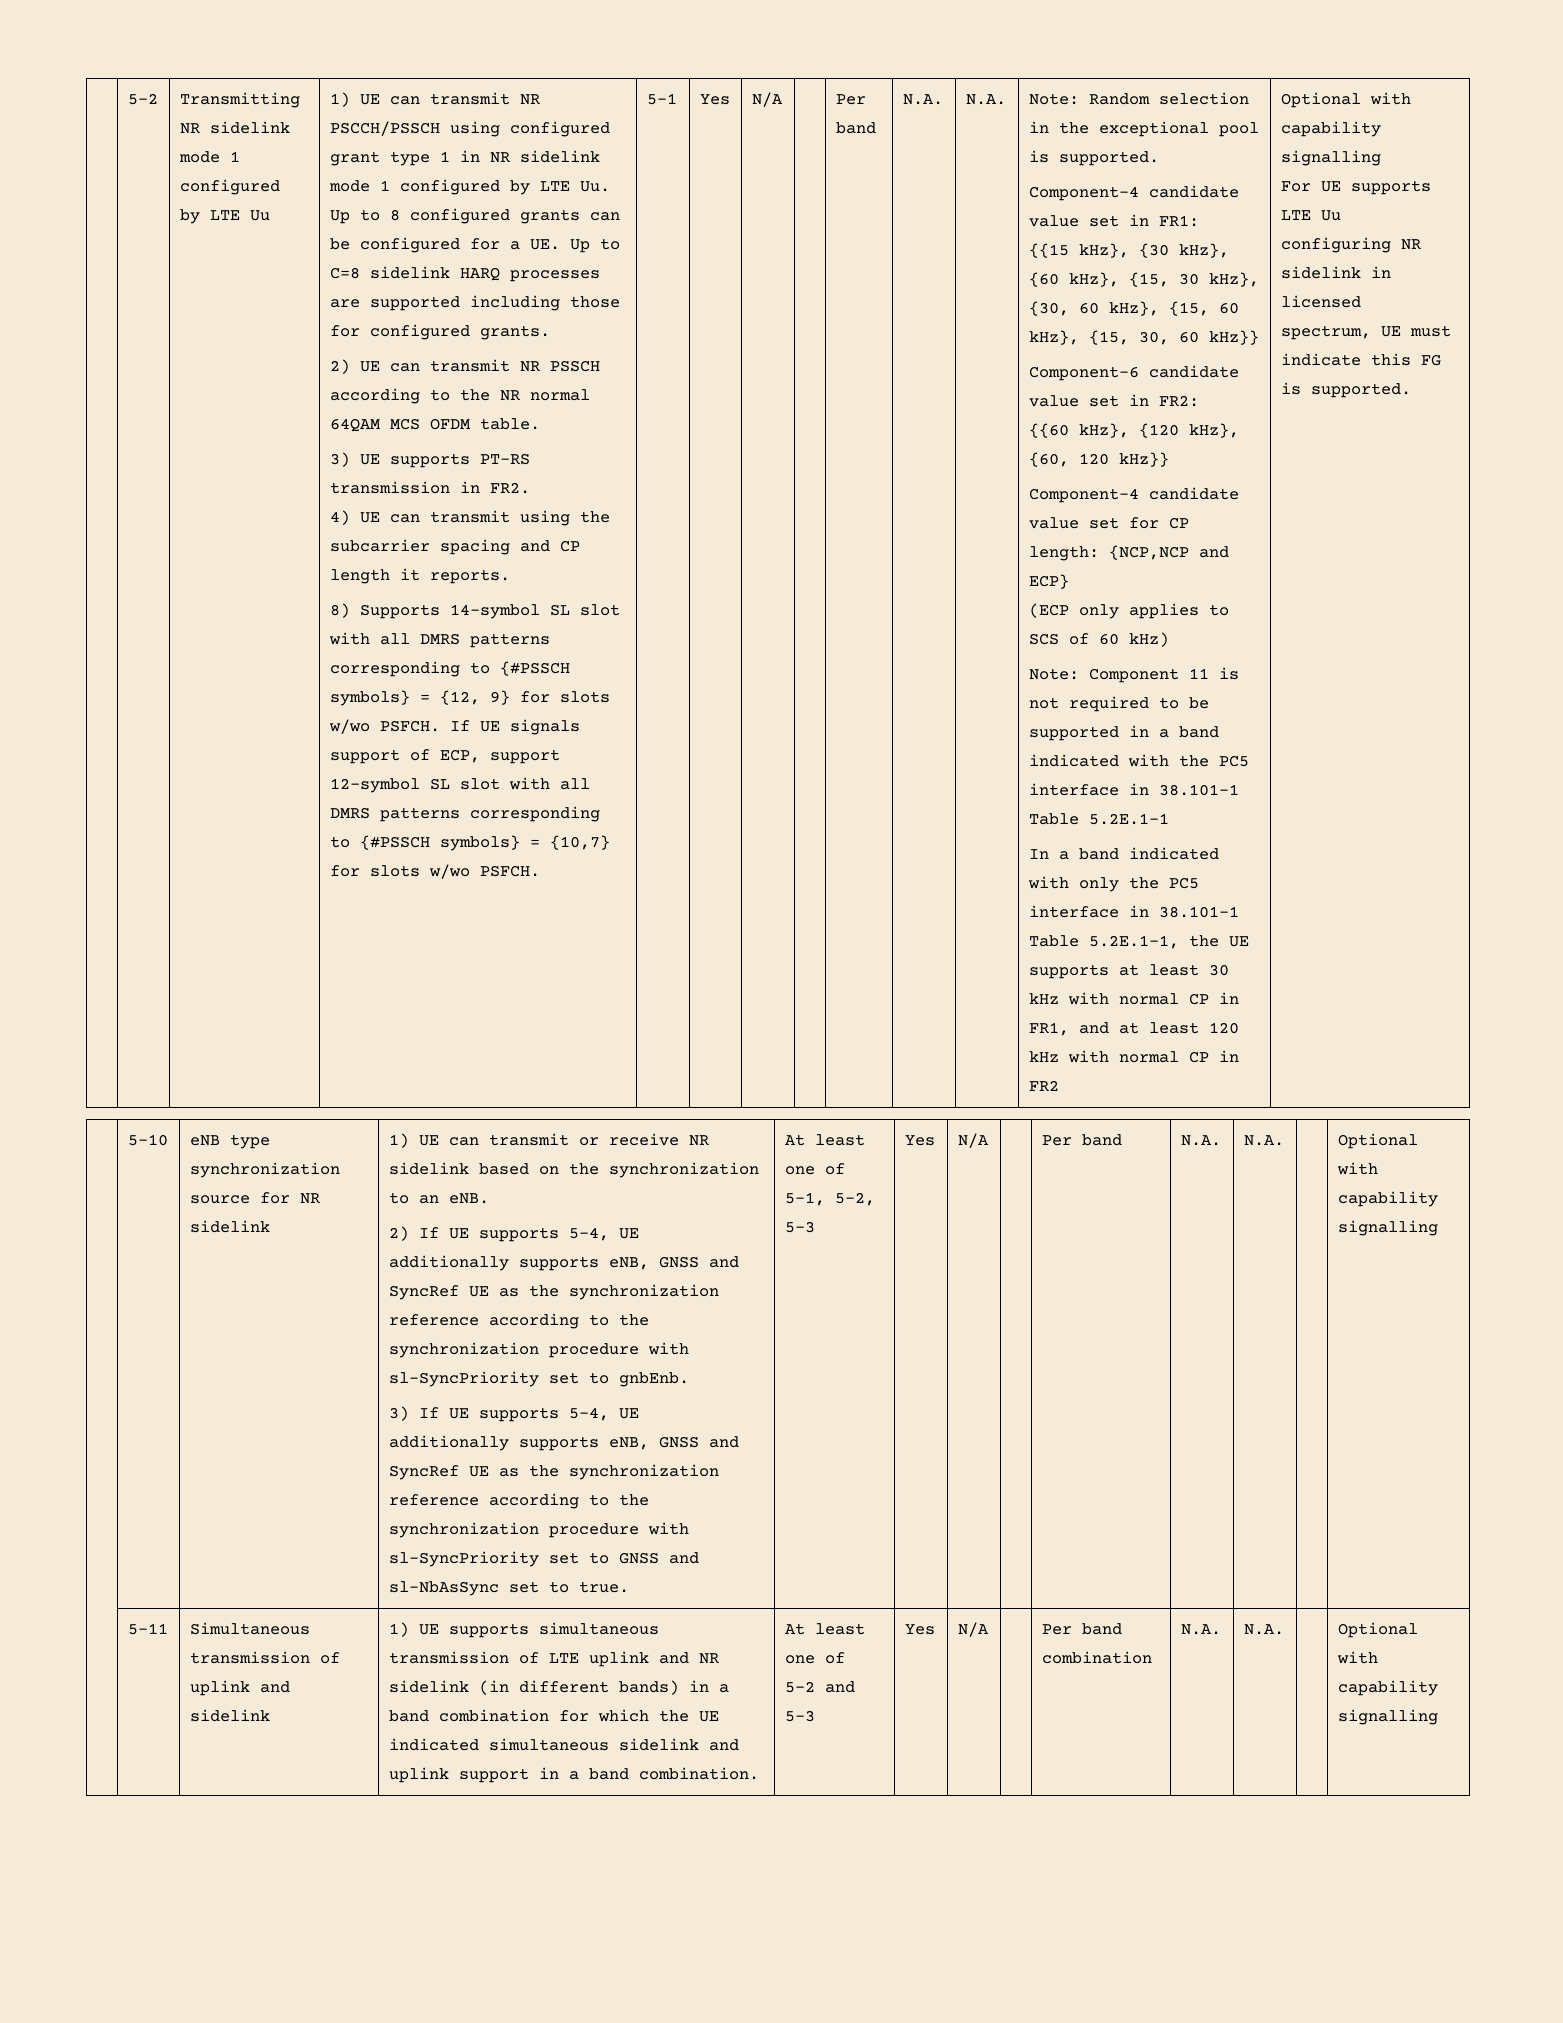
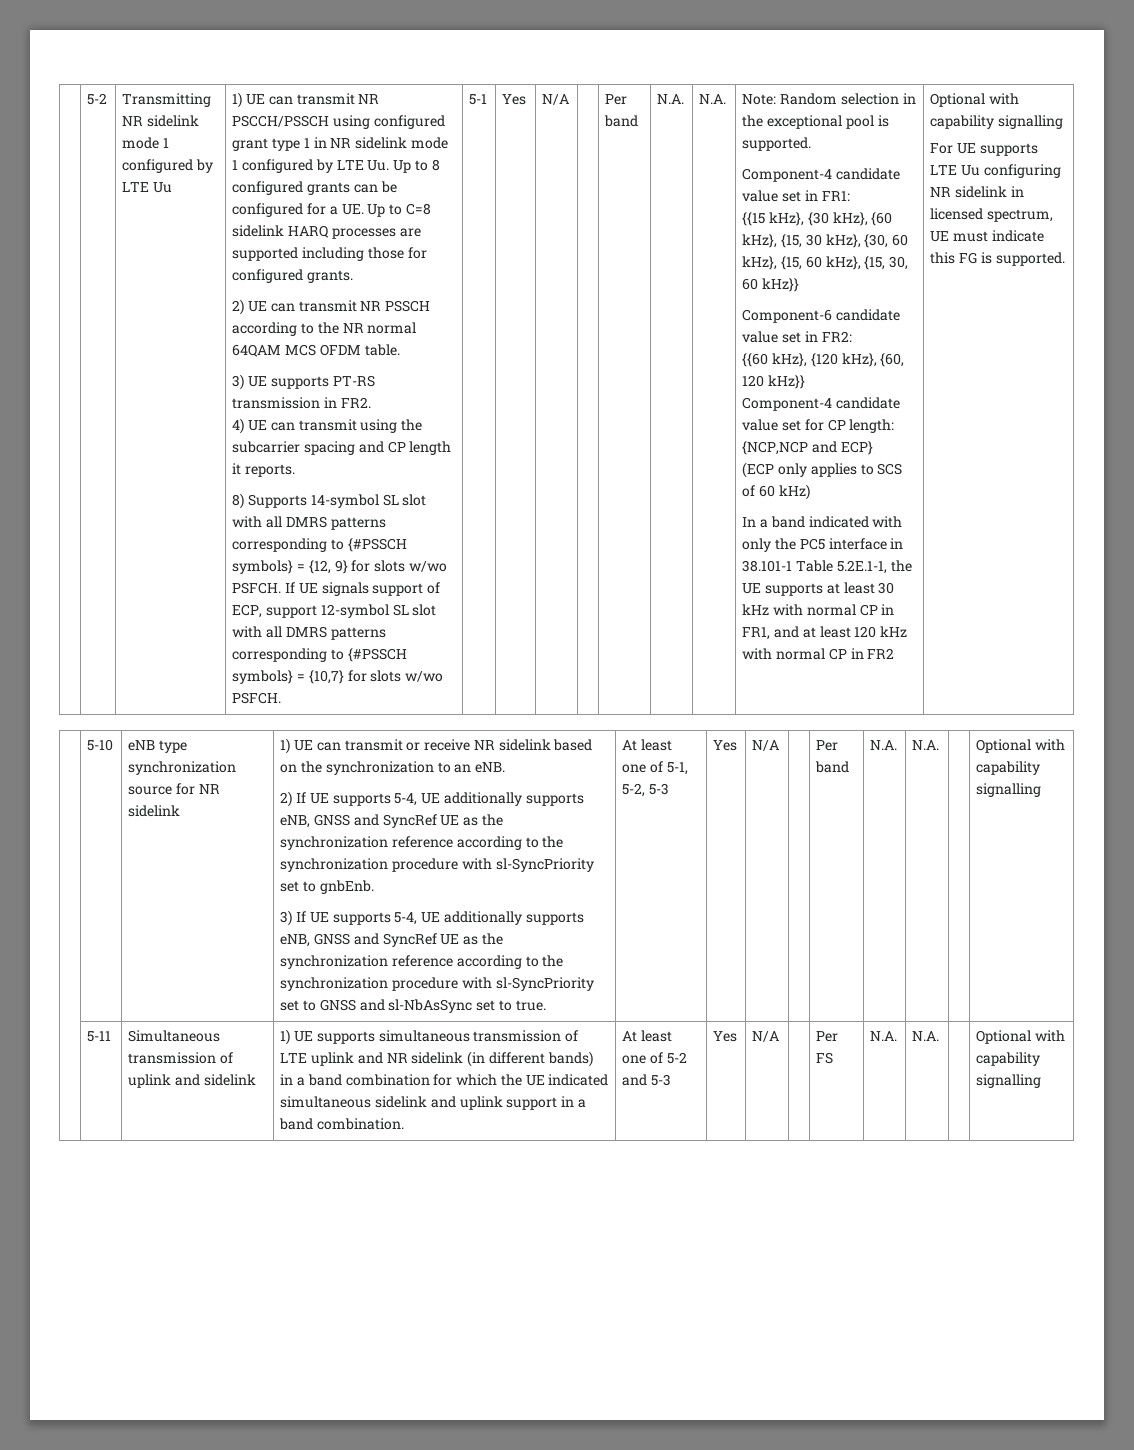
[1028,667,1239,683] [1028,696,1209,712] [1028,725,1219,741] [1028,754,1249,767] [1028,783,1239,796] [1028,813,1169,825] // Note: Component 11 is not required to be supported in a band indicated with the PC5 interface in 38.101-1 Table 5.2E.1-1 -> (810, 492) none
[1081,1623,1122,1635] [1041,1651,1152,1664] band combination -> [816,1052,834,1064] FS

